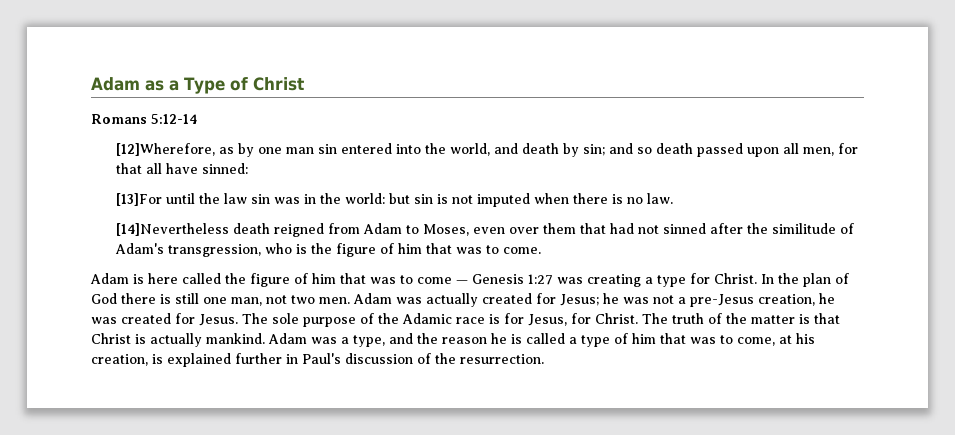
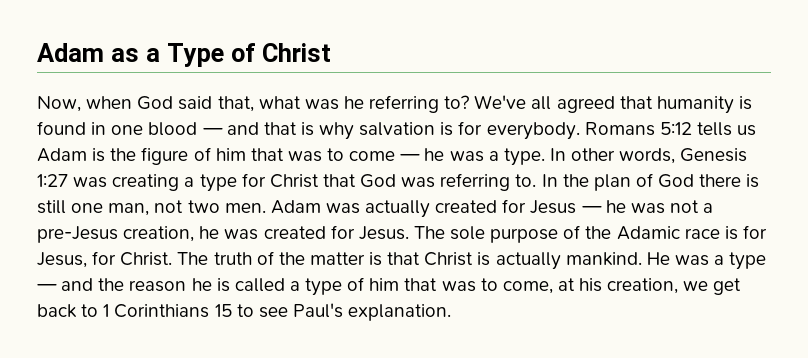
[91,114,197,124] [116,143,859,157] [116,163,249,174] [116,193,674,207] [116,223,855,237] [115,243,542,257] [90,273,221,284] Romans 5:12-14 // [12]Wherefore, as by one man sin entered into the world, and death by sin; and so death passed upon all men, for that all have sinned: // [13]For until the law sin was in the world: but sin is not imputed when there is no law. // [14]Nevertheless death reigned from Adam to Moses, even over them that had not sinned after the similitude of Adam's transgression, who is the figure of him that was to come. // Adam is here called -> [37,95,752,114] [37,121,757,140] [37,148,106,162] Now, when God said that, what was he referring to? We've all agreed that humanity is found in one blood — and that is why salvation is for everybody. Romans 5:12 tells us Adam is
(468, 282) none -> [424,148,676,166] he was a type. In other words,
[714,273,757,284] Christ. -> [269,173,537,191] Christ that God was referring to.
[560,294,599,306] Jesus; -> [530,200,602,214] Jesus —
[268,333,385,347] Adam was a type, -> [646,252,767,270] [37,284,57,291] He was a type —
[152,353,544,367] is explained further in Paul's discussion of the resurrection. -> [683,278,742,295] [37,303,452,321] we get back to 1 Corinthians 15 to see Paul's explanation.

